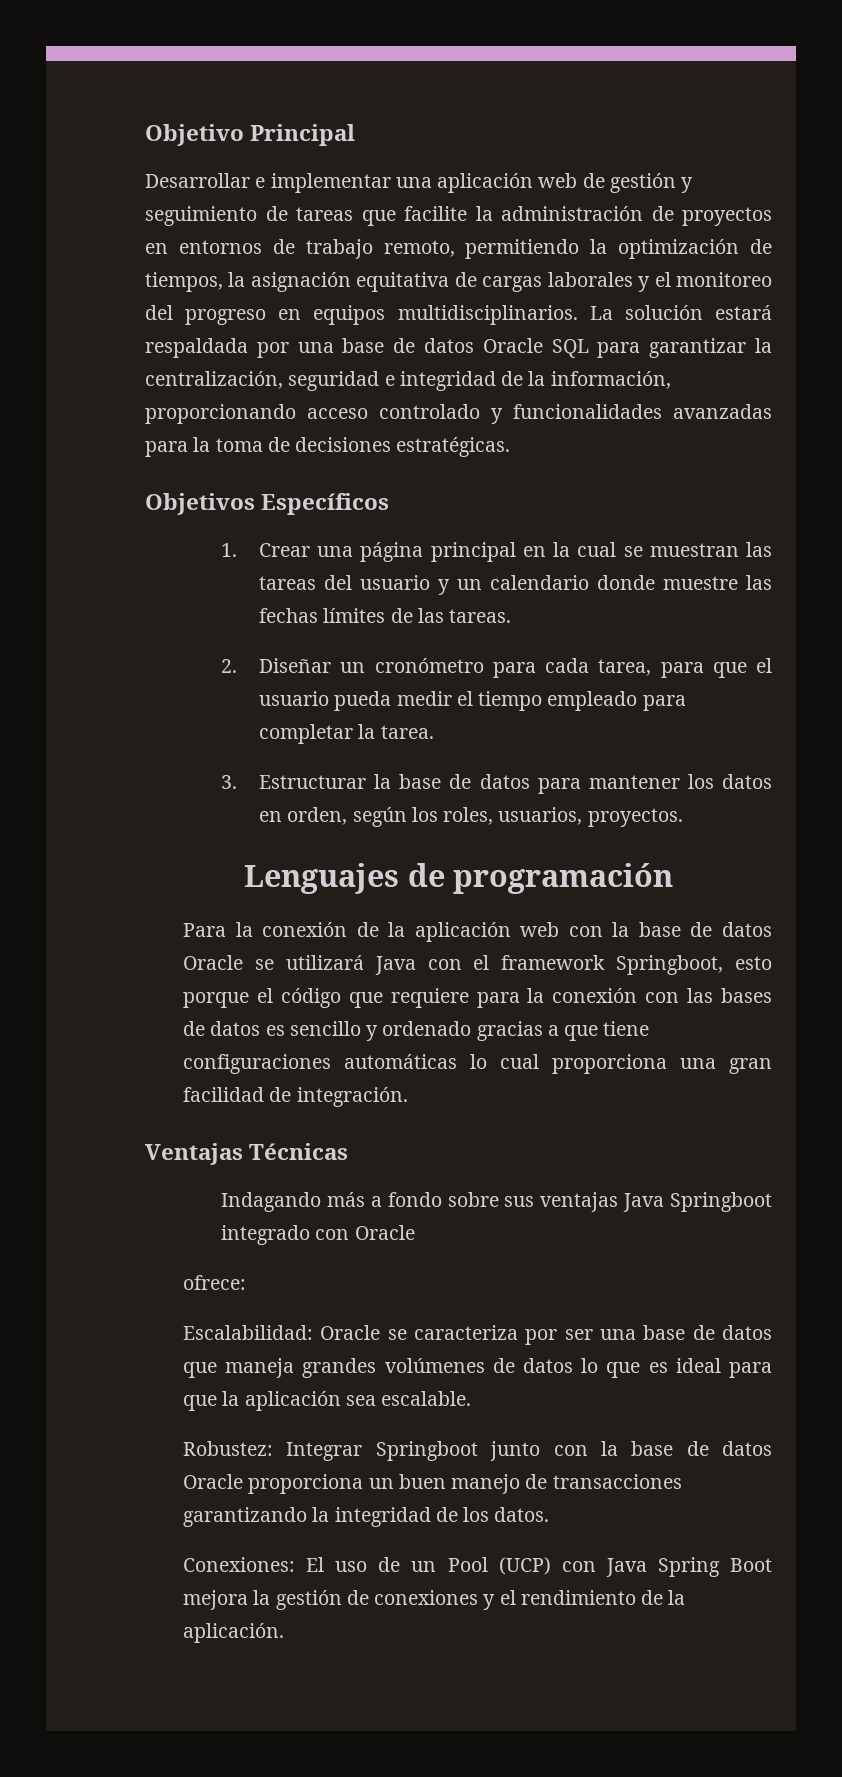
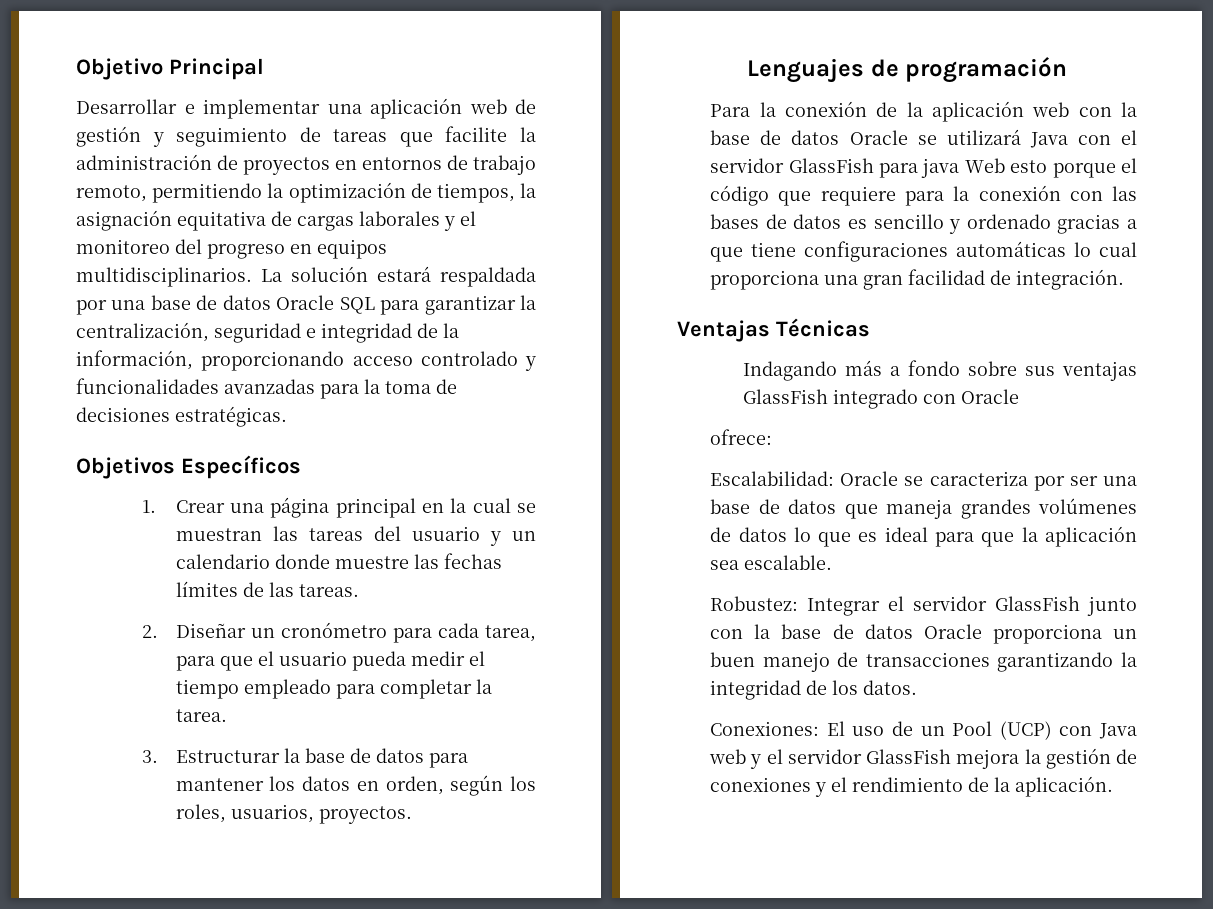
[501,955,724,975] framework Springboot, -> [710,158,1005,178] servidor GlassFish para java Web
[623,1192,773,1212] Java Springboot -> [743,389,829,404] GlassFish
[375,1441,478,1461] Springboot -> [888,596,1081,611] el servidor GlassFish
[657,1557,772,1577] Spring Boot -> [709,749,952,769] web y el servidor GlassFish

